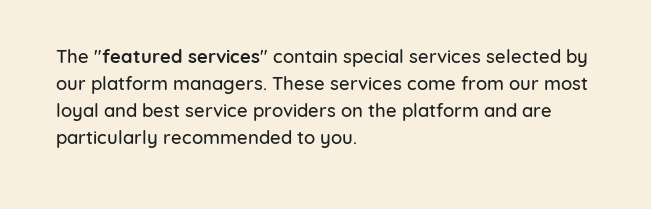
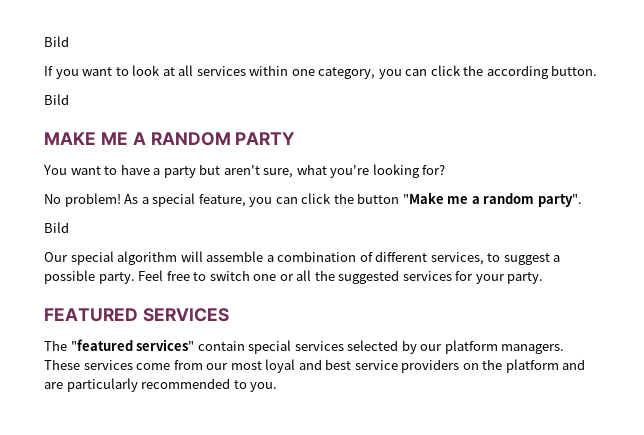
(56, 56) none -> [44,36,69,47] [44,65,598,79] [44,94,69,105] [44,132,296,146] [43,164,446,178] [44,192,582,207] [44,222,69,233] [44,251,561,265] [44,270,544,284] [44,308,229,322] Bild // If you want to look at all services within one category, you can click the according button. // Bild // MAKE ME A RANDOM PARTY // You want to have a party but aren't sure, what you're looking for? // No problem! As a special feature, you can click the button "Make me a random party". // Bild // Our special algorithm will assemble a combination of different services, to suggest a possible party. Feel free to switch one or all the suggested services for your party. // FEATURED SERVICES //

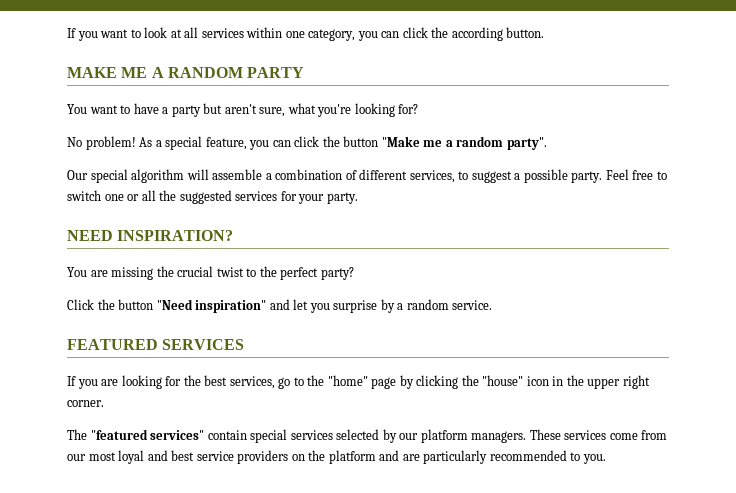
[44,36,69,47] Bild // -> (67, 33) none
[44,94,69,105] // Bild -> (545, 32) none
[44,222,69,233] // Bild -> (547, 143) none
[44,308,229,322] FEATURED SERVICES -> [67,230,234,241] [67,266,354,280] [67,299,493,313] [67,339,245,350] [67,375,650,389] [67,400,104,407] NEED INSPIRATION? // You are missing the crucial twist to the perfect party? // Click the button "Need inspiration" and let you surprise by a random service. // FEATURED SERVICES // If you are looking for the best services, go to the "home" page by clicking the "house" icon in the upper right corner.

